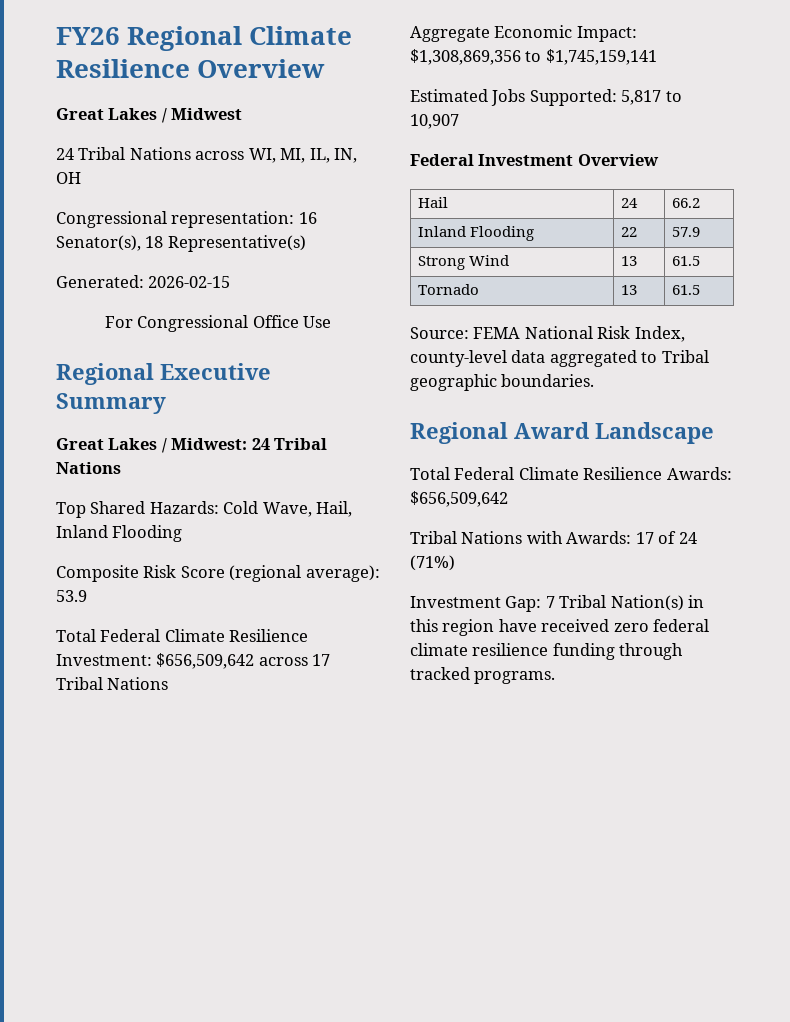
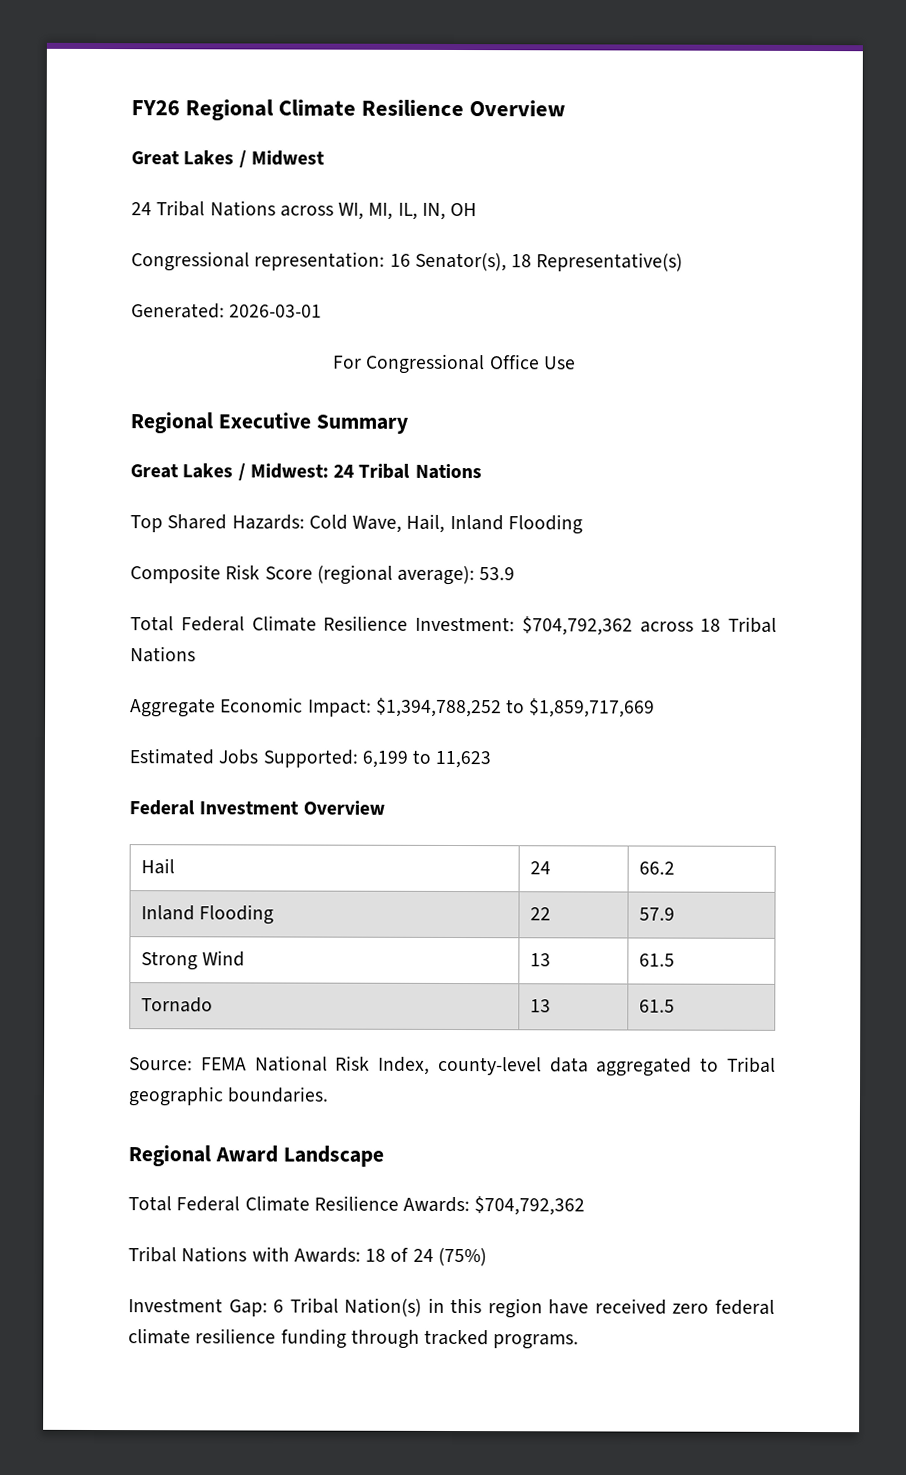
[148,276,231,288] 2026-02-15 -> [229,304,323,318] 2026-03-01
[156,653,331,669] $656,509,642 across 17 -> [521,616,722,636] $704,792,362 across 18
[410,49,657,65] $1,308,869,356 to $1,745,159,141 -> [375,697,656,718] $1,394,788,252 to $1,859,717,669
[621,90,682,105] [410,114,459,129] 5,817 to 10,907 -> [361,749,492,769] 6,199 to 11,623
[410,491,508,507] $656,509,642 -> [474,1196,586,1216] $704,792,362
[635,532,654,544] 17 -> [365,1248,387,1262] 18
[410,555,455,571] (71%) -> [437,1247,487,1267] (75%)
[545,596,555,608] 7 -> [273,1299,285,1313] 6

